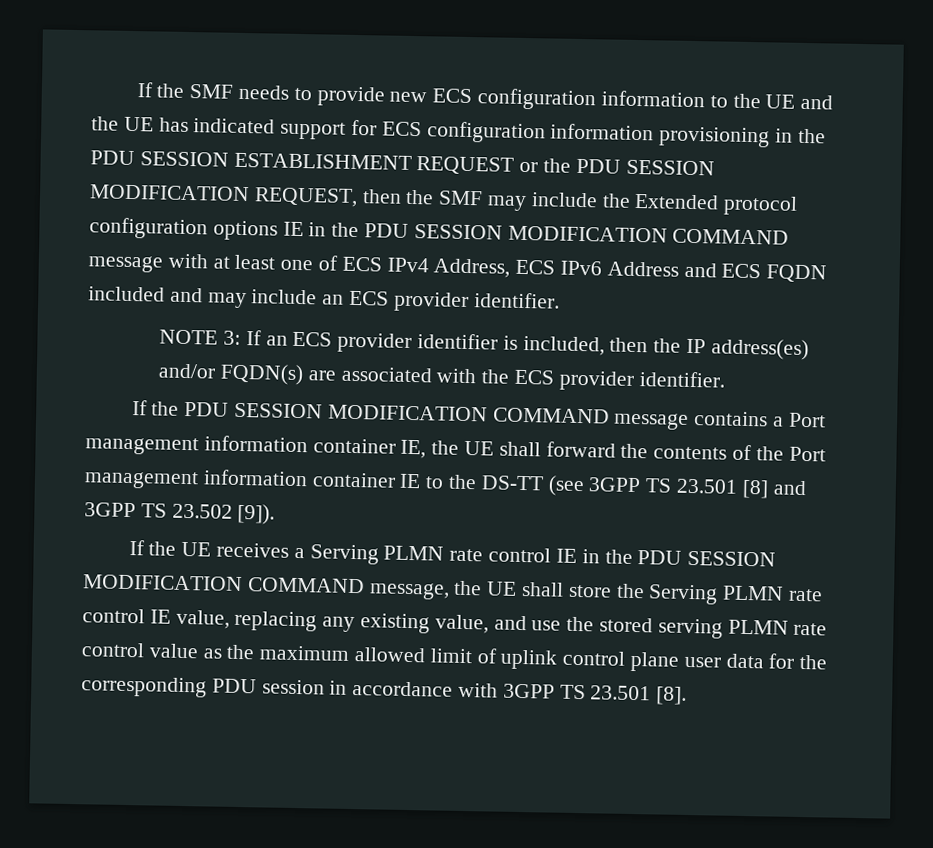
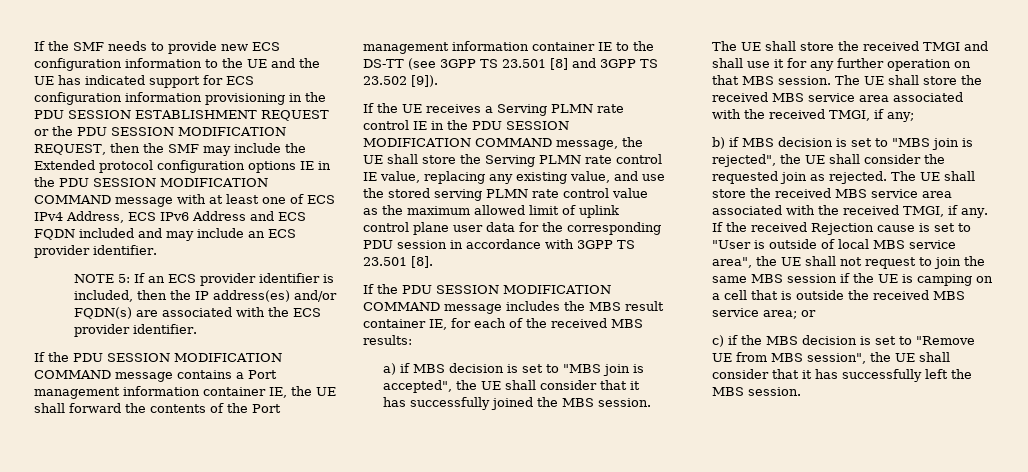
[223,330,242,345] 3: -> [117,274,130,283] 5:
(688, 695) none -> [363,284,611,294] [363,301,664,314] [363,318,643,330] [363,335,412,345] [382,363,644,376] [382,380,640,393] [382,397,651,410] [711,41,988,51] [711,58,971,71] [711,75,982,85] [711,92,963,102] [711,109,914,122] [711,137,973,150] [711,154,945,167] [711,171,975,184] [711,188,952,198] [711,205,988,218] [711,222,971,235] [711,239,956,249] [711,256,985,269] [711,273,993,286] [711,290,965,300] [711,308,816,319] [711,335,975,347] [711,352,950,364] [711,369,972,382] [711,387,801,396] // If the PDU SESSION MODIFICATION COMMAND message includes the MBS result container IE, for each of the received MBS results: // a) if MBS decision is set to "MBS join is accepted", the UE shall consider that it has successfully joined the MBS session. The UE shall store the received TMGI and shall use it for any further operation on that MBS session. The UE shall store the received MBS service area associated with the received TMGI, if any; // b) if MBS decision is set to "MBS join is rejected", the UE shall consider the requested join as rejected. The UE shall store the received MBS service area associated with the received TMGI, if any. If the received Rejection cause is set to "User is outside of local MBS service area", the UE shall not request to join the same MBS session if the UE is camping on a cell that is outside the received MBS service area; or // c) if the MBS decision is set to "Remove UE from MBS session", the UE shall consider that it has successfully left the MBS session.

